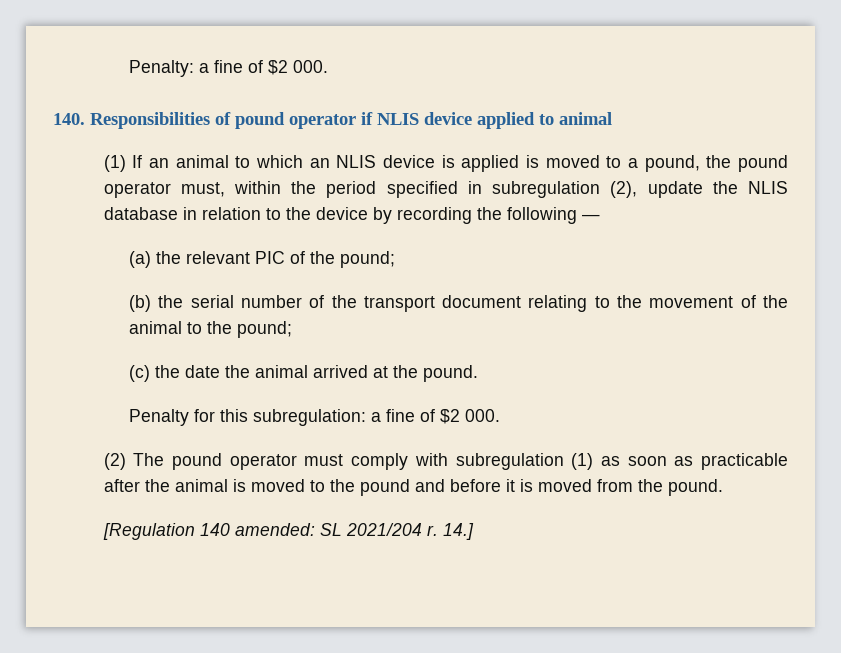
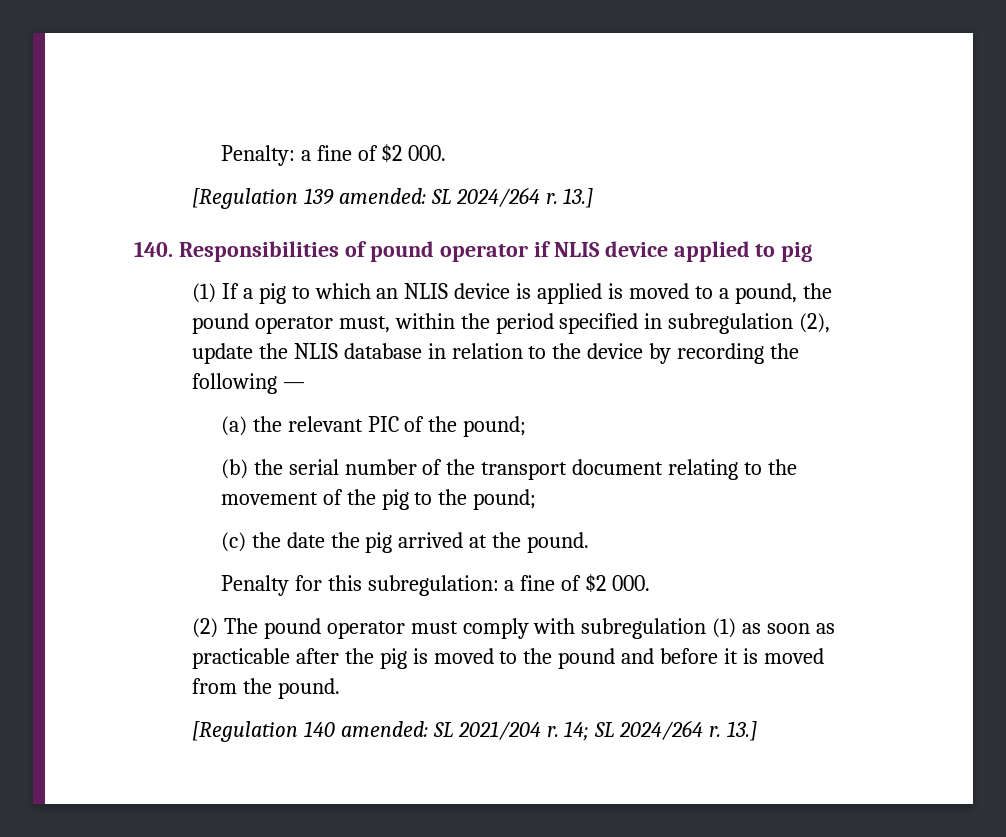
(328, 66) none -> [191,187,594,209] // [Regulation 139 amended: SL 2024/264 r. 13.]
[559,112,612,125] animal -> [781,242,813,262] pig
[148,155,229,168] an animal -> [242,283,286,304] a pig
[128,321,182,334] animal -> [381,489,409,510] pig
[254,365,308,378] animal -> [365,532,393,553] pig
[174,479,228,492] animal -> [379,648,407,669] pig
[442,523,474,540] 14.] -> [564,720,758,741] 14; SL 2024/264 r. 13.]

